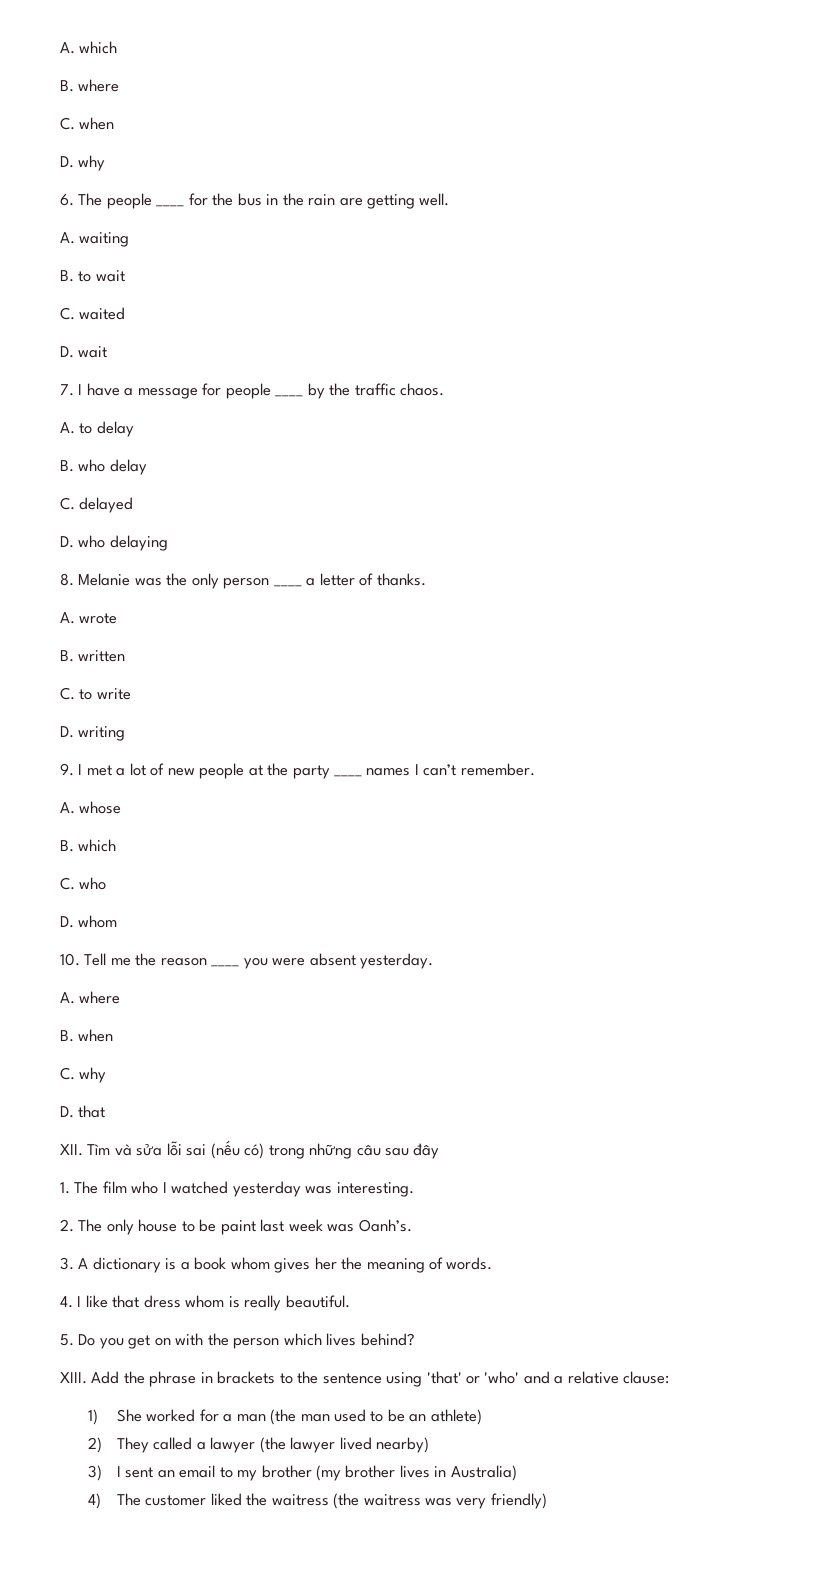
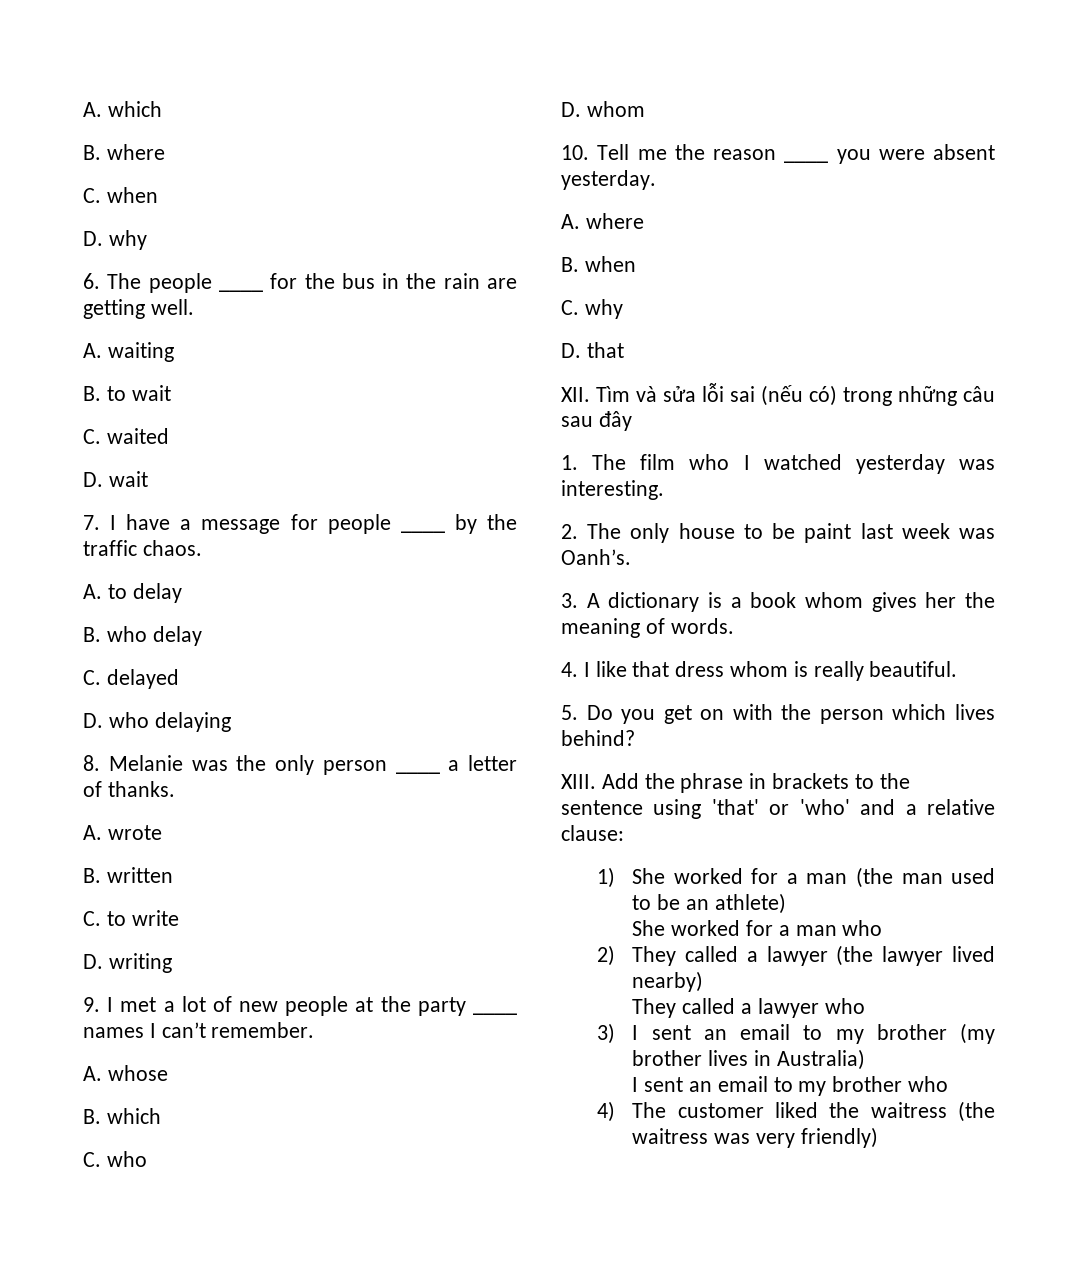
(482, 1417) none -> [632,920,883,936] // She worked for a man who
(430, 1445) none -> [632,998,865,1018] // They called a lawyer who
(517, 1473) none -> [632,1076,949,1096] // I sent an email to my brother who

